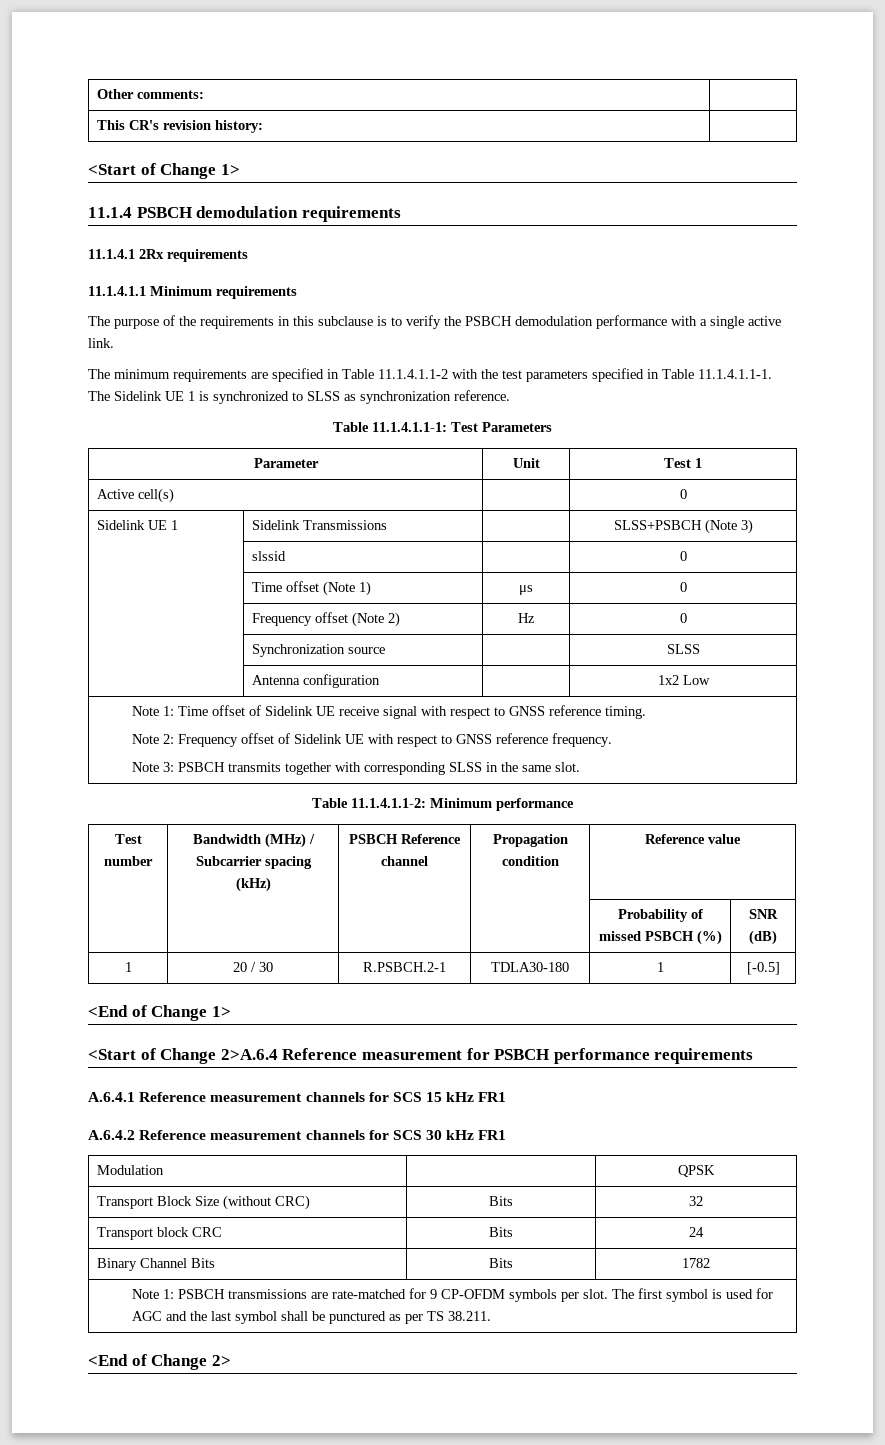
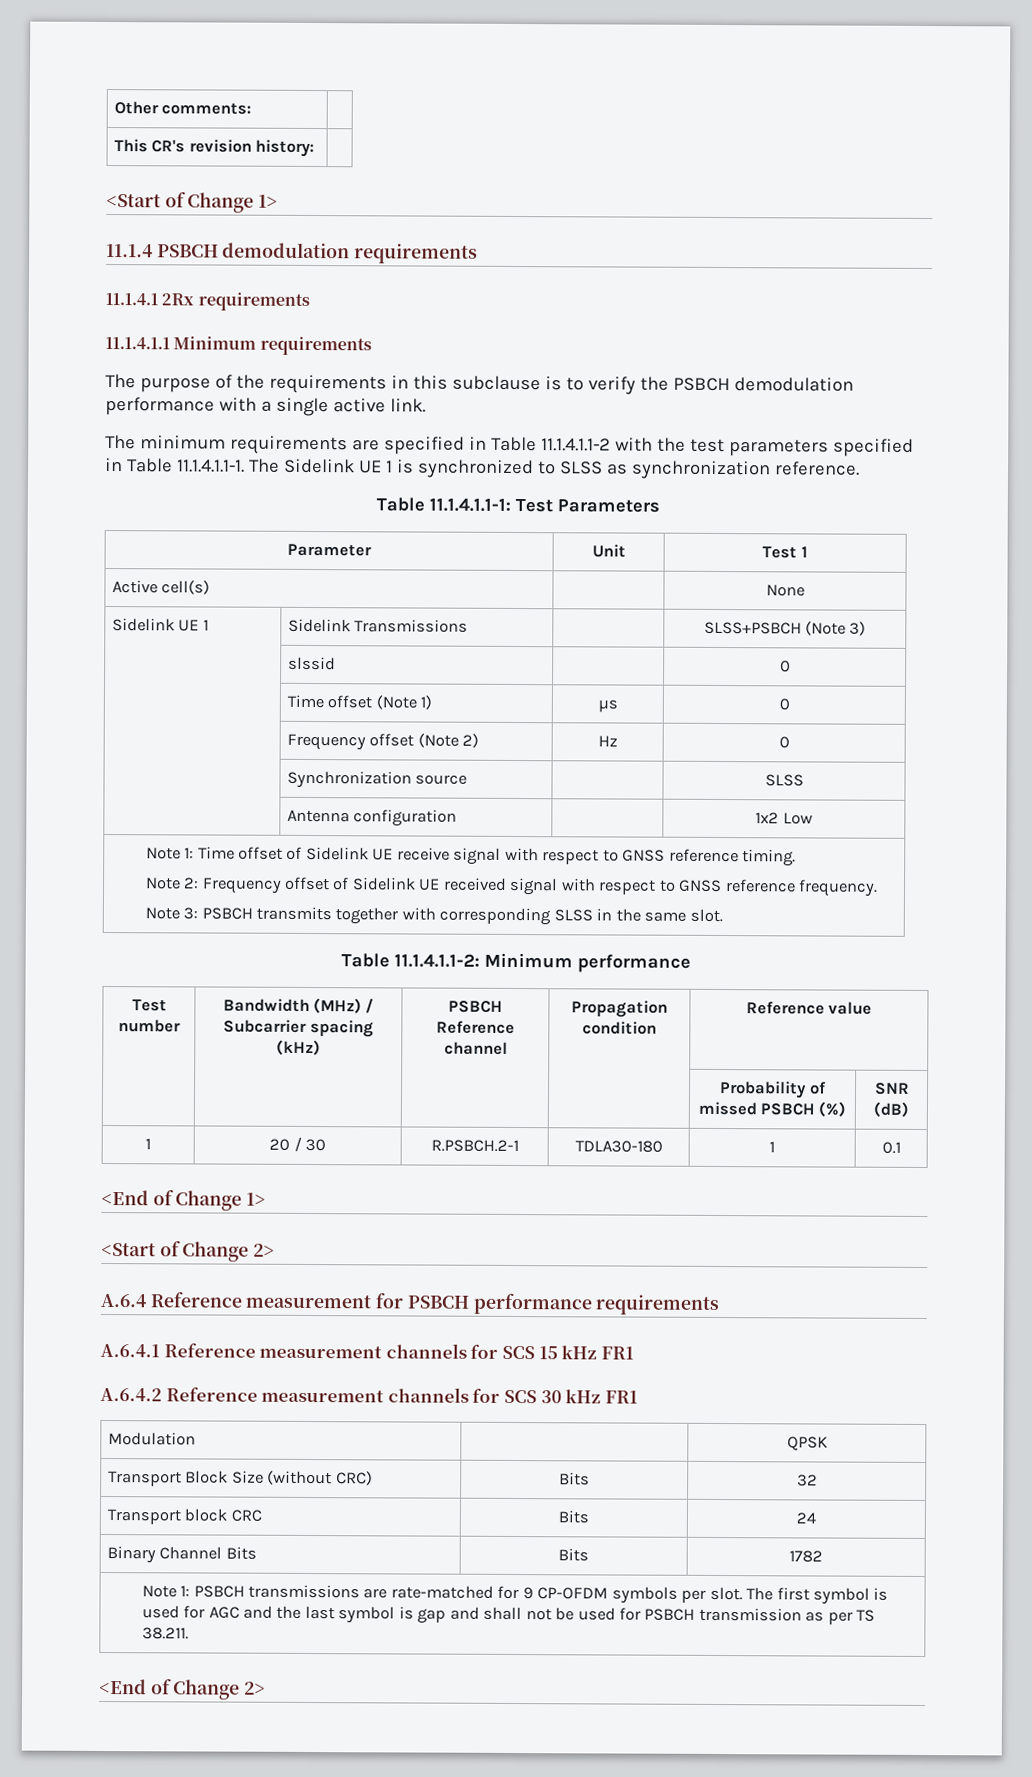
[679,489,687,499] | 0 -> [765,584,805,597] | None
(364, 739) none -> [442,877,559,896] received signal
[746,962,780,975] [-0.5] -> [881,1141,901,1154] 0.1
[220,1049,278,1060] 2>A.6.4 -> [253,1243,276,1257] [100,1293,147,1308] 2> // A.6.4
[280,1311,386,1324] shall be punctured -> [398,1606,802,1624] is gap and shall not be used for PSBCH transmission

